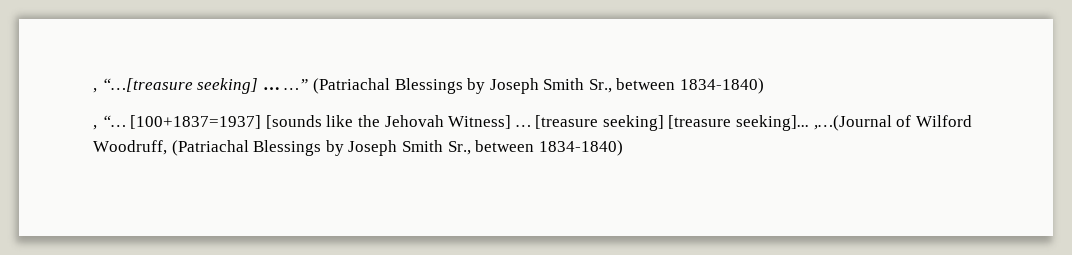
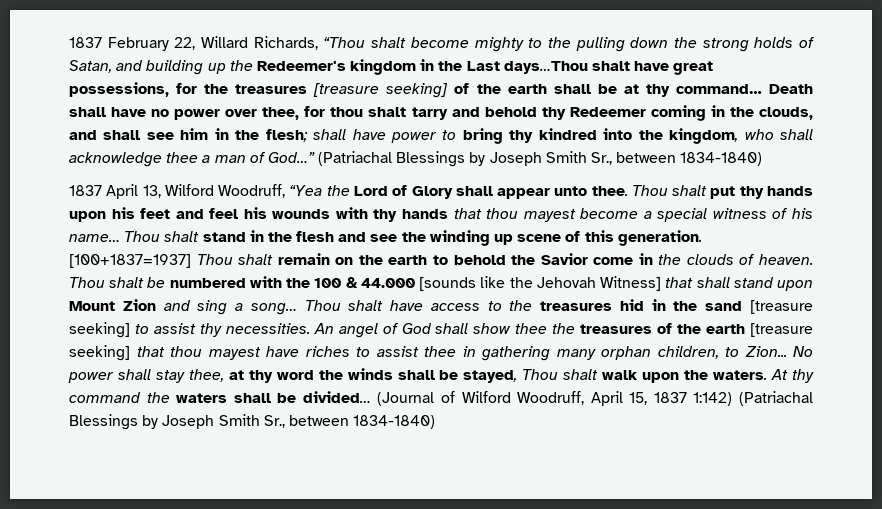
[93,78,309,94] , “…[treasure seeking] … …” -> [69,36,814,52] [69,59,714,75] [69,82,813,98] [69,105,813,121] [69,128,814,144] [69,152,315,167] 1837 February 22, Willard Richards, “Thou shalt become mighty to the pulling down the strong holds of Satan, and building up the Redeemer's kingdom in the Last days…Thou shalt have great possessions, for the treasures [treasure seeking] of the earth shall be at thy command… Death shall have no power over thee, for thou shalt tarry and behold thy Redeemer coming in the clouds, and shall see him in the flesh; shall have power to bring thy kindred into the kingdom, who shall acknowledge thee a man of God…”
[93,115,262,130] , “… [100+1837=1937] -> [69,184,814,199] [69,207,813,222] [69,230,702,246] [69,253,813,268] [69,276,415,288] 1837 April 13, Wilford Woodruff, “Yea the Lord of Glory shall appear unto thee. Thou shalt put thy hands upon his feet and feel his wounds with thy hands that thou mayest become a special witness of his name… Thou shalt stand in the flesh and see the winding up scene of this generation. [100+1837=1937] Thou shalt remain on the earth to behold the Savior come in the clouds of heaven. Thou shalt be numbered with the 100 & 44.000
[515,115,972,131] [93,140,167,155] … [treasure seeking] [treasure seeking]... ,…(Journal of Wilford Woodruff, -> [665,277,814,291] [69,299,813,315] [69,322,814,338] [69,345,813,361] [68,368,814,383] [69,391,733,406] that shall stand upon Mount Zion and sing a song… Thou shalt have access to the treasures hid in the sand [treasure seeking] to assist thy necessities. An angel of God shall show thee the treasures of the earth [treasure seeking] that thou mayest have riches to assist thee in gathering many orphan children, to Zion... No power shall stay thee, at thy word the winds shall be stayed, Thou shalt walk upon the waters. At thy command the waters shall be divided… (Journal of Wilford Woodruff, April 15, 1837 1:142)

